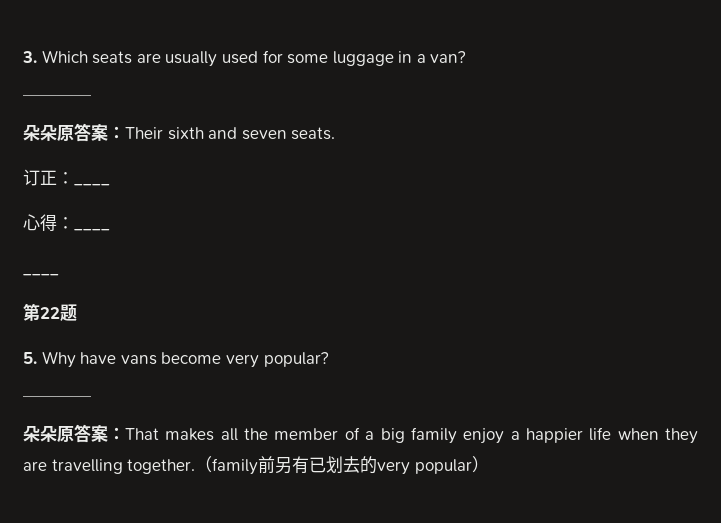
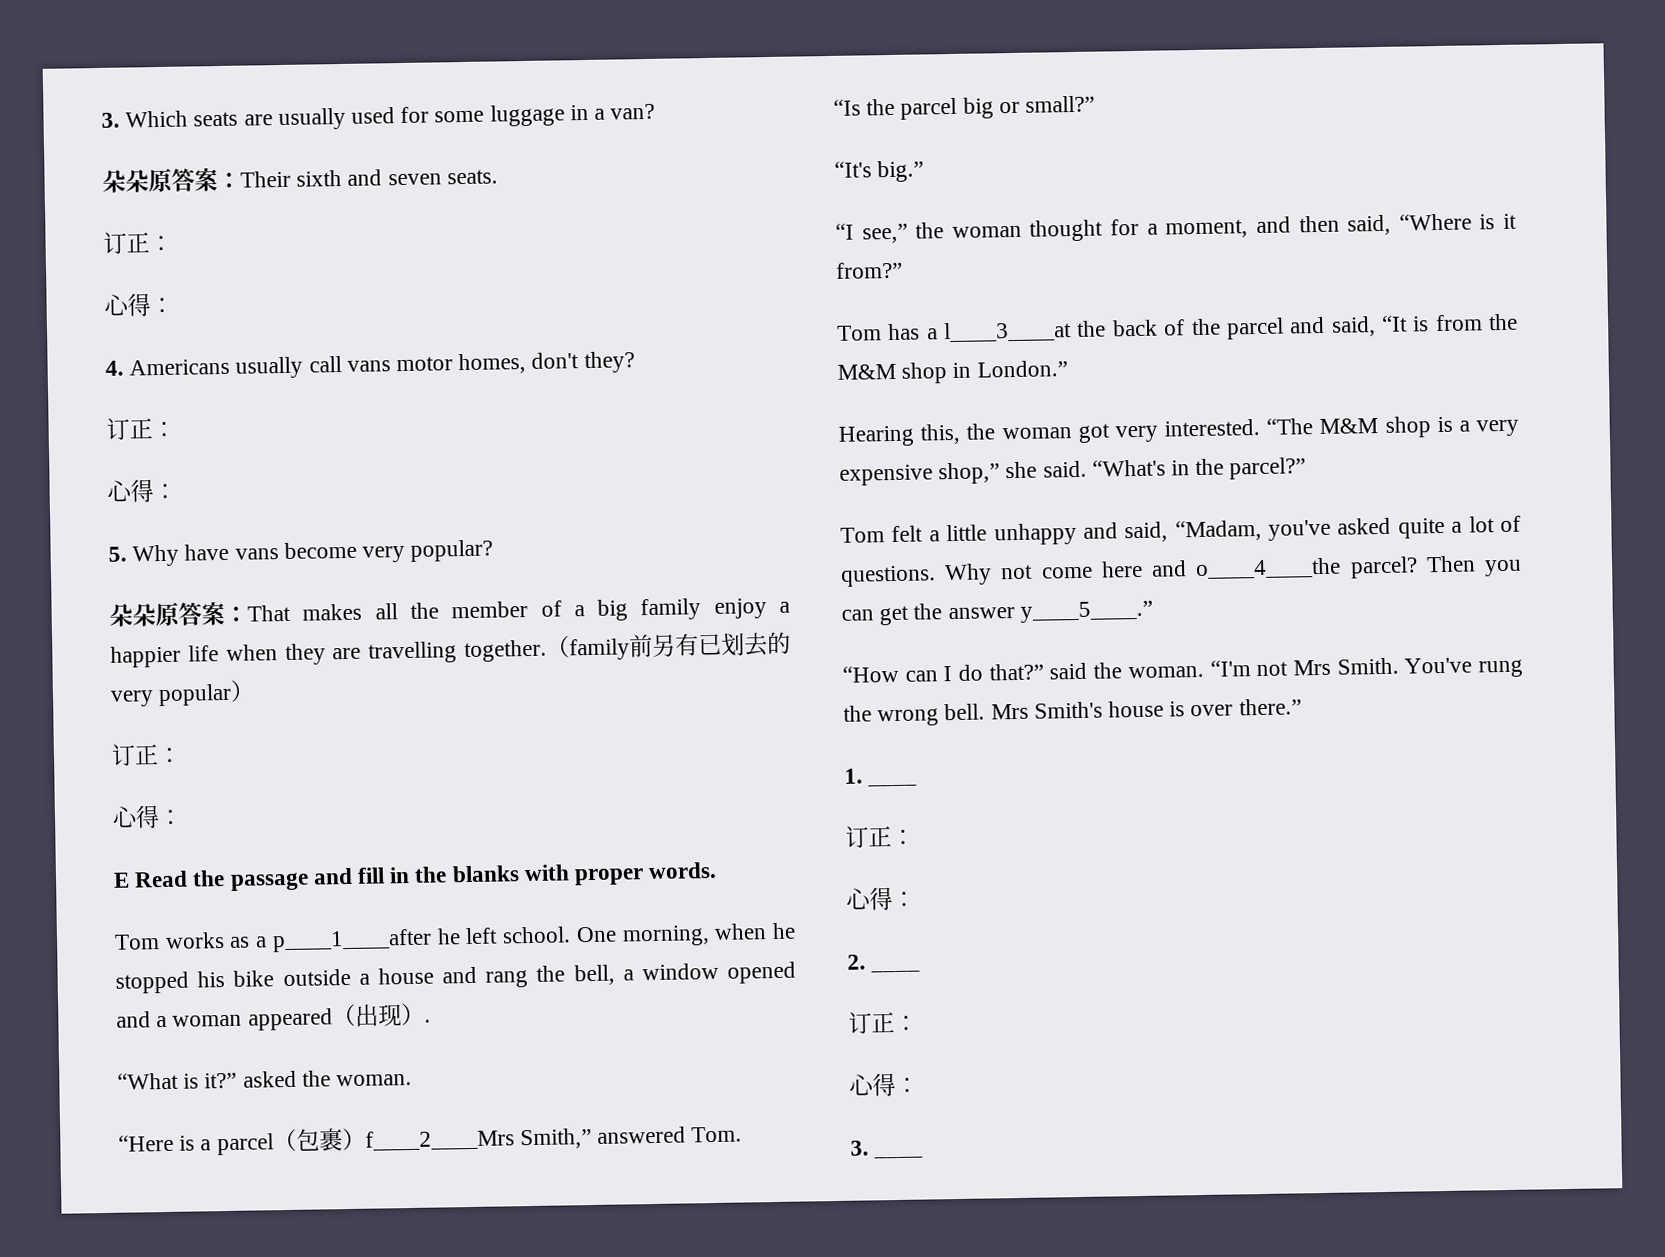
[23,94,91,96] // ＿＿＿＿ -> (656, 111) none
[74,184,110,186] [23,214,74,231] [74,229,110,231] [23,274,59,276] [23,303,77,321] ____ // 心得：____ // ____ // 第22题 -> [104,293,174,317] [105,351,635,379] [106,417,176,441] [107,479,177,503] // 心得： // 4. Americans usually call vans motor homes, don't they? // 订正： // 心得：
[23,395,91,397] // ＿＿＿＿ -> (494, 550) none
(489, 464) none -> [111,743,182,767] [112,805,183,829] [113,861,718,891] [114,922,797,953] [115,961,796,994] [116,1002,431,1031] [117,1070,413,1090] [118,1126,743,1156] [833,95,1096,120] [834,160,925,183] [835,213,1518,244] [836,261,903,279] [837,313,1518,343] [837,360,1068,384] [838,416,1519,447] [839,457,1307,486] [840,515,1521,546] [840,555,1522,587] [841,600,1153,626] [842,657,1523,683] [843,698,1302,727] [844,768,918,787] [845,825,915,849] [846,887,916,911] [847,954,921,973] [848,1011,918,1035] [849,1073,919,1097] [850,1140,924,1159] // 订正： // 心得： // E Read the passage and fill in the blanks with proper words. // Tom works as a p＿＿1＿＿after he left school. One morning, when he stopped his bike outside a house and rang the bell, a window opened and a woman appeared（出现）. // “What is it?” asked the woman. // “Here is a parcel（包裹）f＿＿2＿＿Mrs Smith,” answered Tom. // “Is the parcel big or small?” // “It's big.” // “I see,” the woman thought for a moment, and then said, “Where is it from?” // Tom has a l＿＿3＿＿at the back of the parcel and said, “It is from the M&M shop in London.” // Hearing this, the woman got very interested. “The M&M shop is a very expensive shop,” she said. “What's in the parcel?” // Tom felt a little unhappy and said, “Madam, you've asked quite a lot of questions. Why not come here and o＿＿4＿＿the parcel? Then you can get the answer y＿＿5＿＿.” // “How can I do that?” said the woman. “I'm not Mrs Smith. You've rung the wrong bell. Mrs Smith's house is over there.” // 1. ____ // 订正： // 心得： // 2. ____ // 订正： // 心得： // 3. ____

